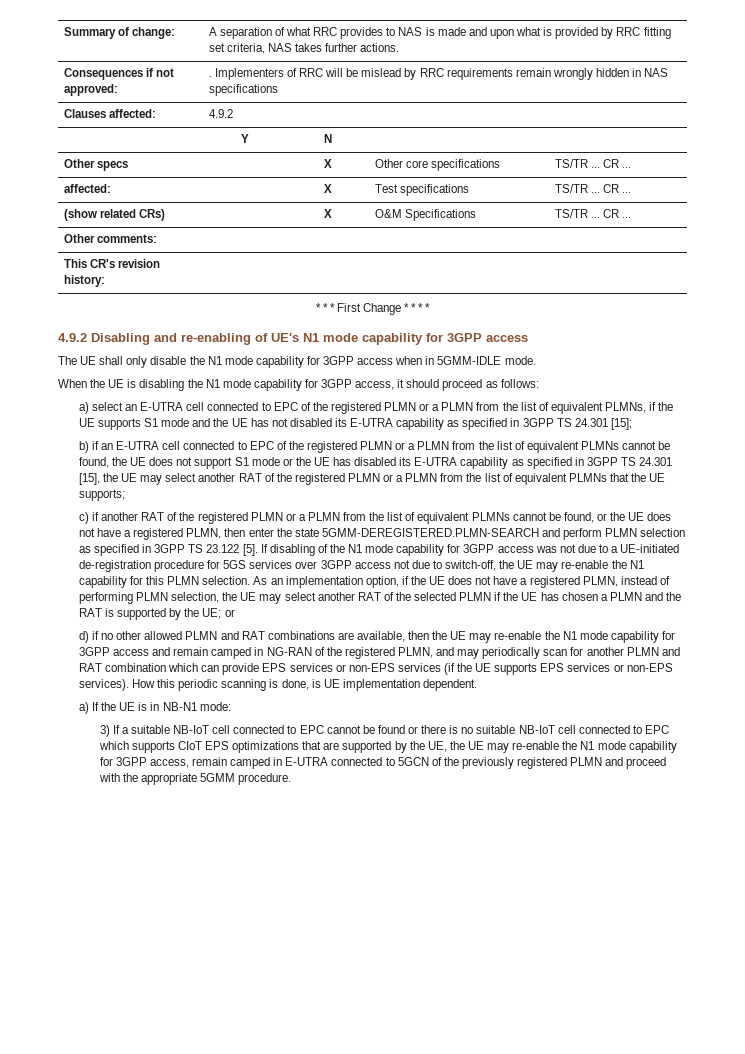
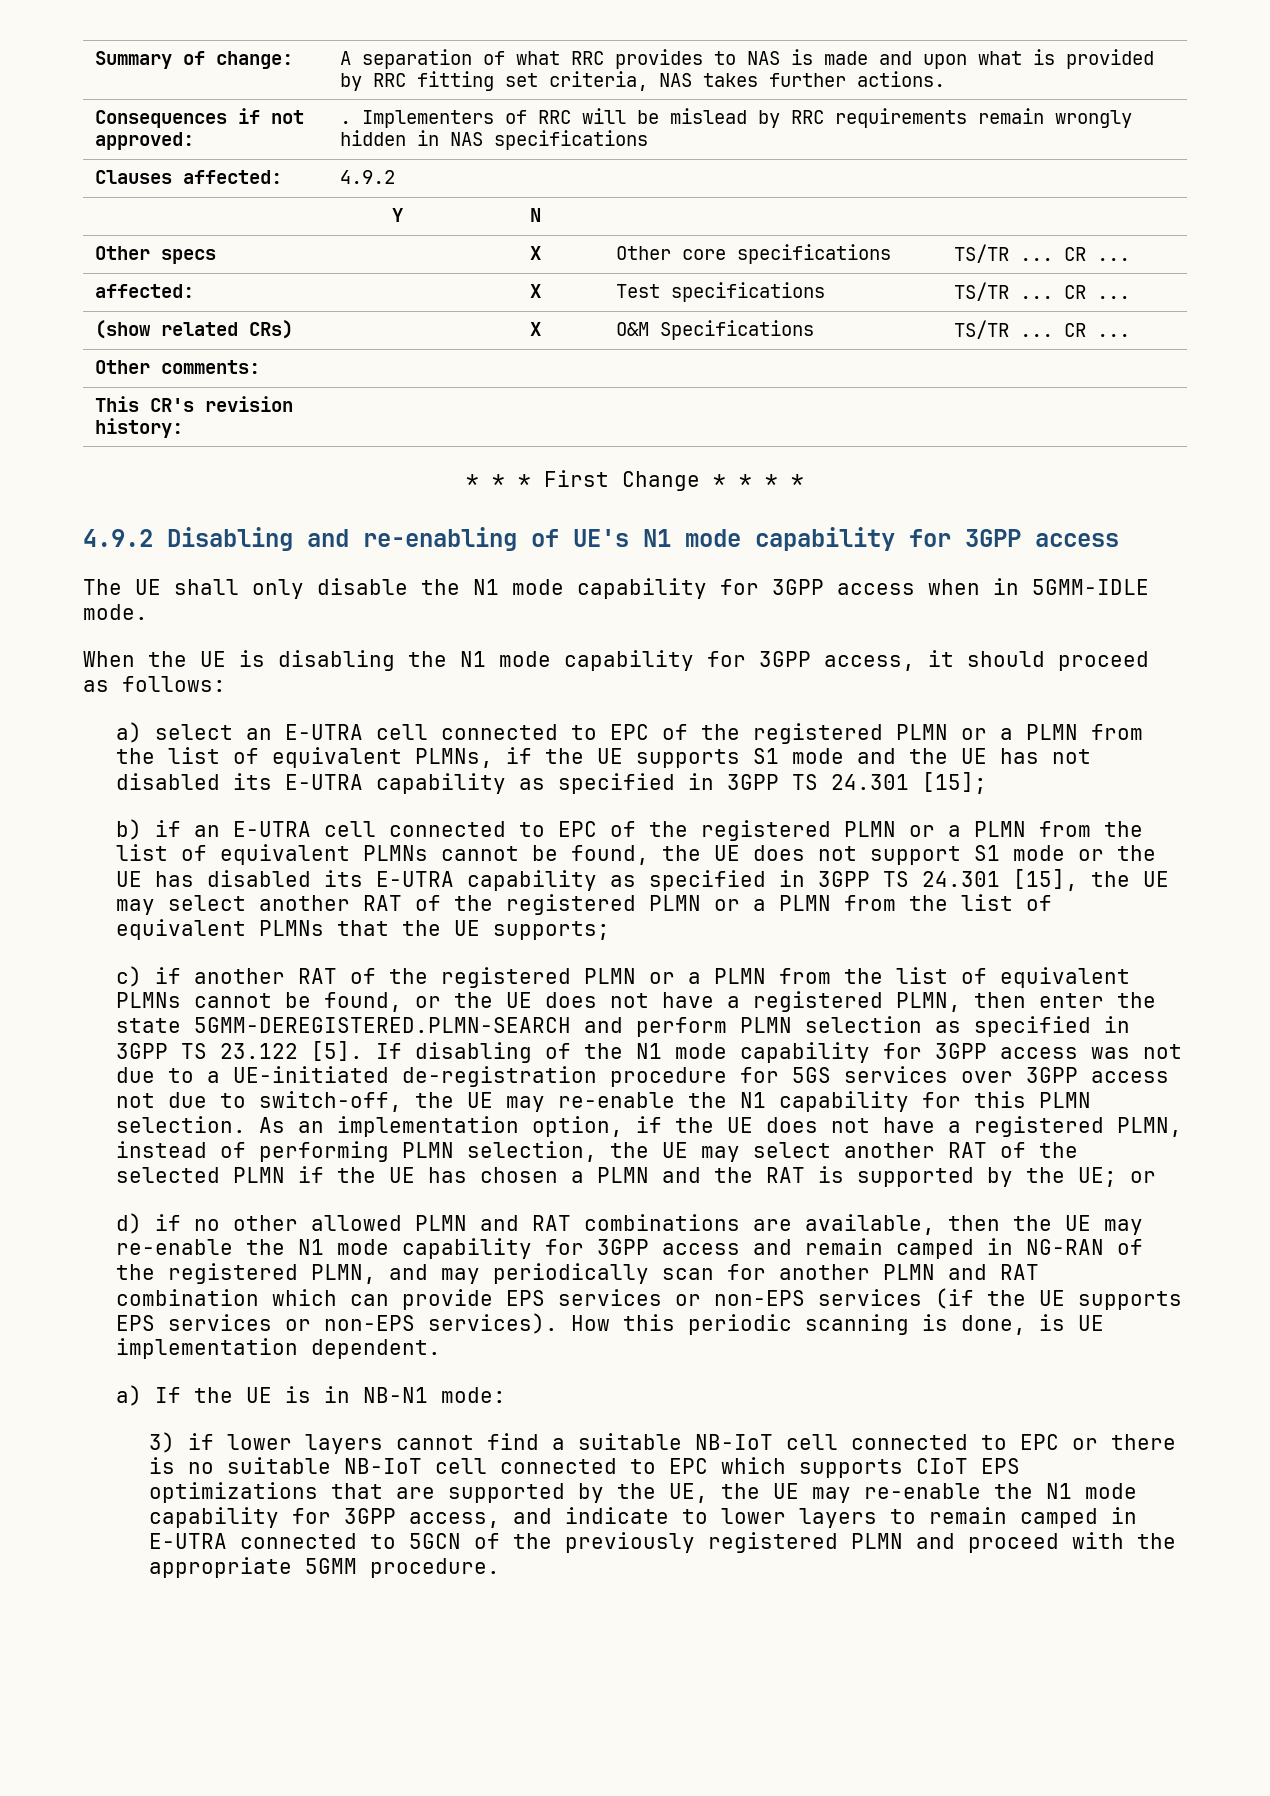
[112,725,120,734] If -> [188,1433,540,1454] if lower layers cannot find
[326,725,405,734] cannot be found -> (1060, 1442) none
(189, 763) none -> [513,1507,917,1528] and indicate to lower layers to

